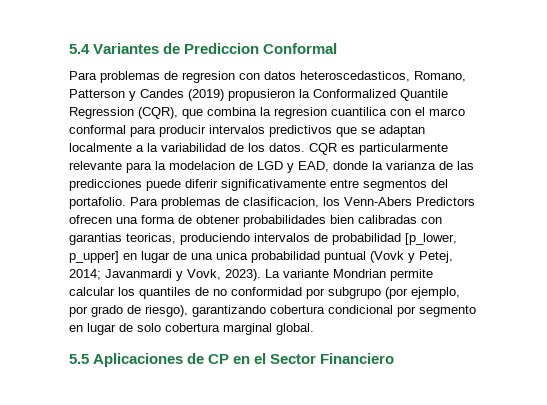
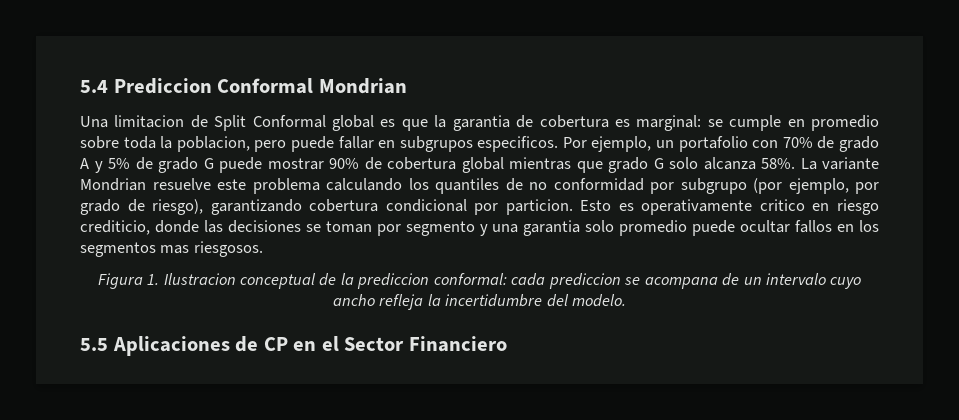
[93,43,181,54] Variantes de -> (108, 86) none
[69,71,466,83] [69,89,448,101] [69,107,465,119] [69,125,425,137] [69,143,448,155] [69,161,474,173] [69,179,448,191] [69,197,475,209] [69,215,442,227] [69,233,457,245] [69,251,453,263] [69,269,433,281] [69,287,115,296] // Para problemas de regresion con datos heteroscedasticos, Romano, Patterson y Candes (2019) propusieron la Conformalized Quantile Regression (CQR), que combina la regresion cuantilica con el marco conformal para producir intervalos predictivos que se adaptan localmente a la variabilidad de los datos. CQR es particularmente relevante para la modelacion de LGD y EAD, donde la varianza de las predicciones puede diferir significativamente entre segmentos del portafolio. Para problemas de clasificacion, los Venn-Abers Predictors ofrecen una forma de obtener probabilidades bien calibradas con garantias teoricas, produciendo intervalos de probabilidad [p_lower, p_upper] en lugar de una unica probabilidad puntual (Vovk y Petej, 2014; Javanmardi y Vovk, 2023). La variante Mondrian permite calcular -> [318,78,407,94] [80,115,879,131] [80,136,880,152] [80,157,879,173] [80,178,402,194] Mondrian // Una limitacion de Split Conformal global es que la garantia de cobertura es marginal: se cumple en promedio sobre toda la poblacion, pero puede fallar en subgrupos especificos. Por ejemplo, un portafolio con 70% de grado A y 5% de grado G puede mostrar 90% de cobertura global mientras que grado G solo alcanza 58%. La variante Mondrian resuelve este problema calculando
[419,305,476,317] [69,323,314,335] segmento en lugar de solo cobertura marginal global. -> [505,199,880,215] [80,220,880,236] [80,241,263,257] [97,273,862,289] [332,294,627,310] particion. Esto es operativamente critico en riesgo crediticio, donde las decisiones se toman por segmento y una garantia solo promedio puede ocultar fallos en los segmentos mas riesgosos. // Figura 1. Ilustracion conceptual de la prediccion conformal: cada prediccion se acompana de un intervalo cuyo ancho refleja la incertidumbre del modelo.

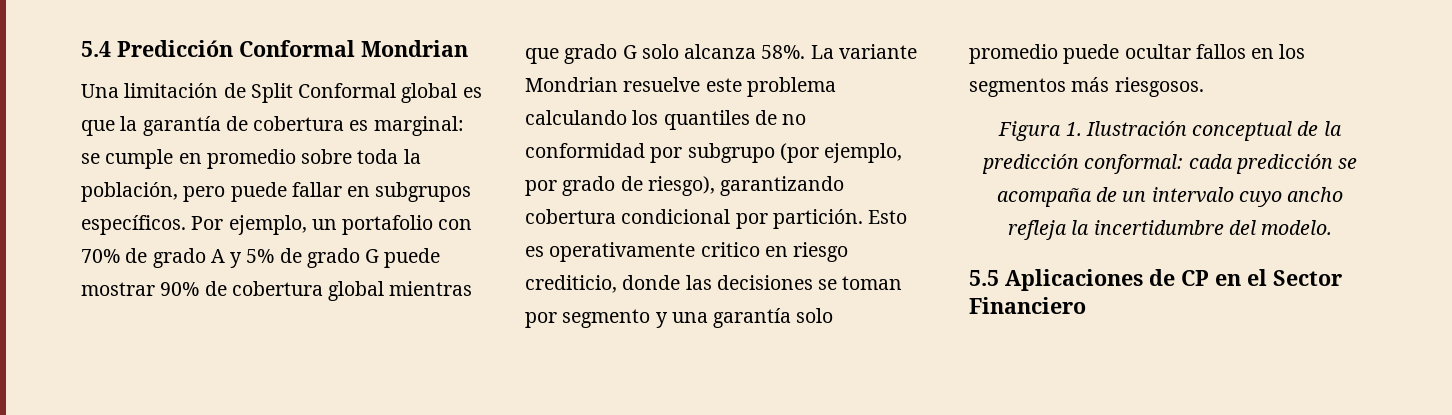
[113,78,212,94] Prediccion -> [117,40,233,57] Predicción
[114,115,185,128] limitacion -> [124,83,219,98] limitación
[452,115,510,131] garantia -> [142,116,221,136] garantía
[176,136,250,152] poblacion, -> [81,182,178,202] población,
[477,136,559,152] especificos. -> [81,215,186,235] específicos.
[505,199,573,215] particion. -> [772,209,863,229] partición.
[523,220,581,236] garantia -> [713,308,792,328] garantía
[160,245,190,254] mas -> [1071,77,1110,92] más
[163,273,236,285] Ilustracion -> [1085,121,1187,136] Ilustración
[357,273,430,289] prediccion -> [981,154,1079,174] predicción
[548,273,718,289] prediccion se acompana -> [1235,154,1358,174] [996,188,1092,207] predicción se acompaña

